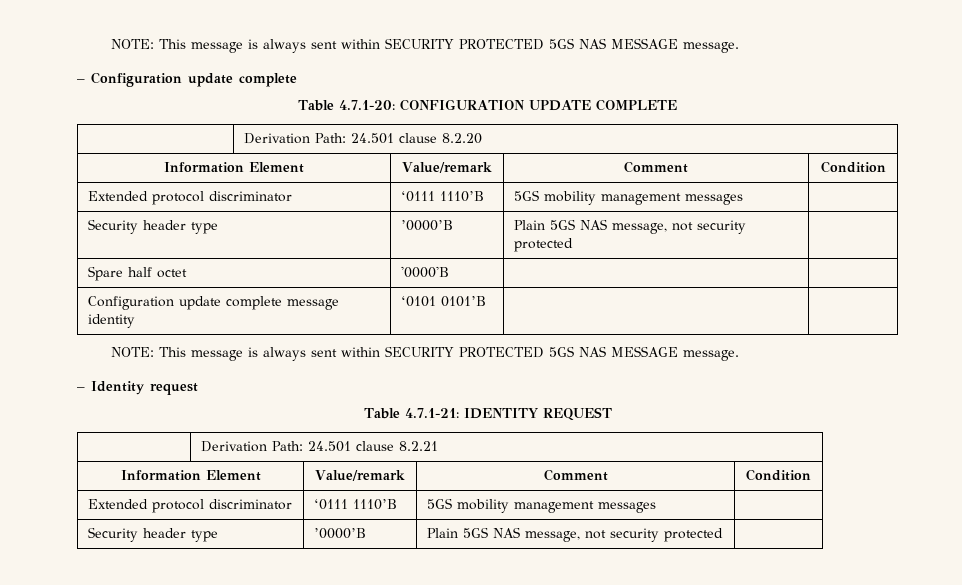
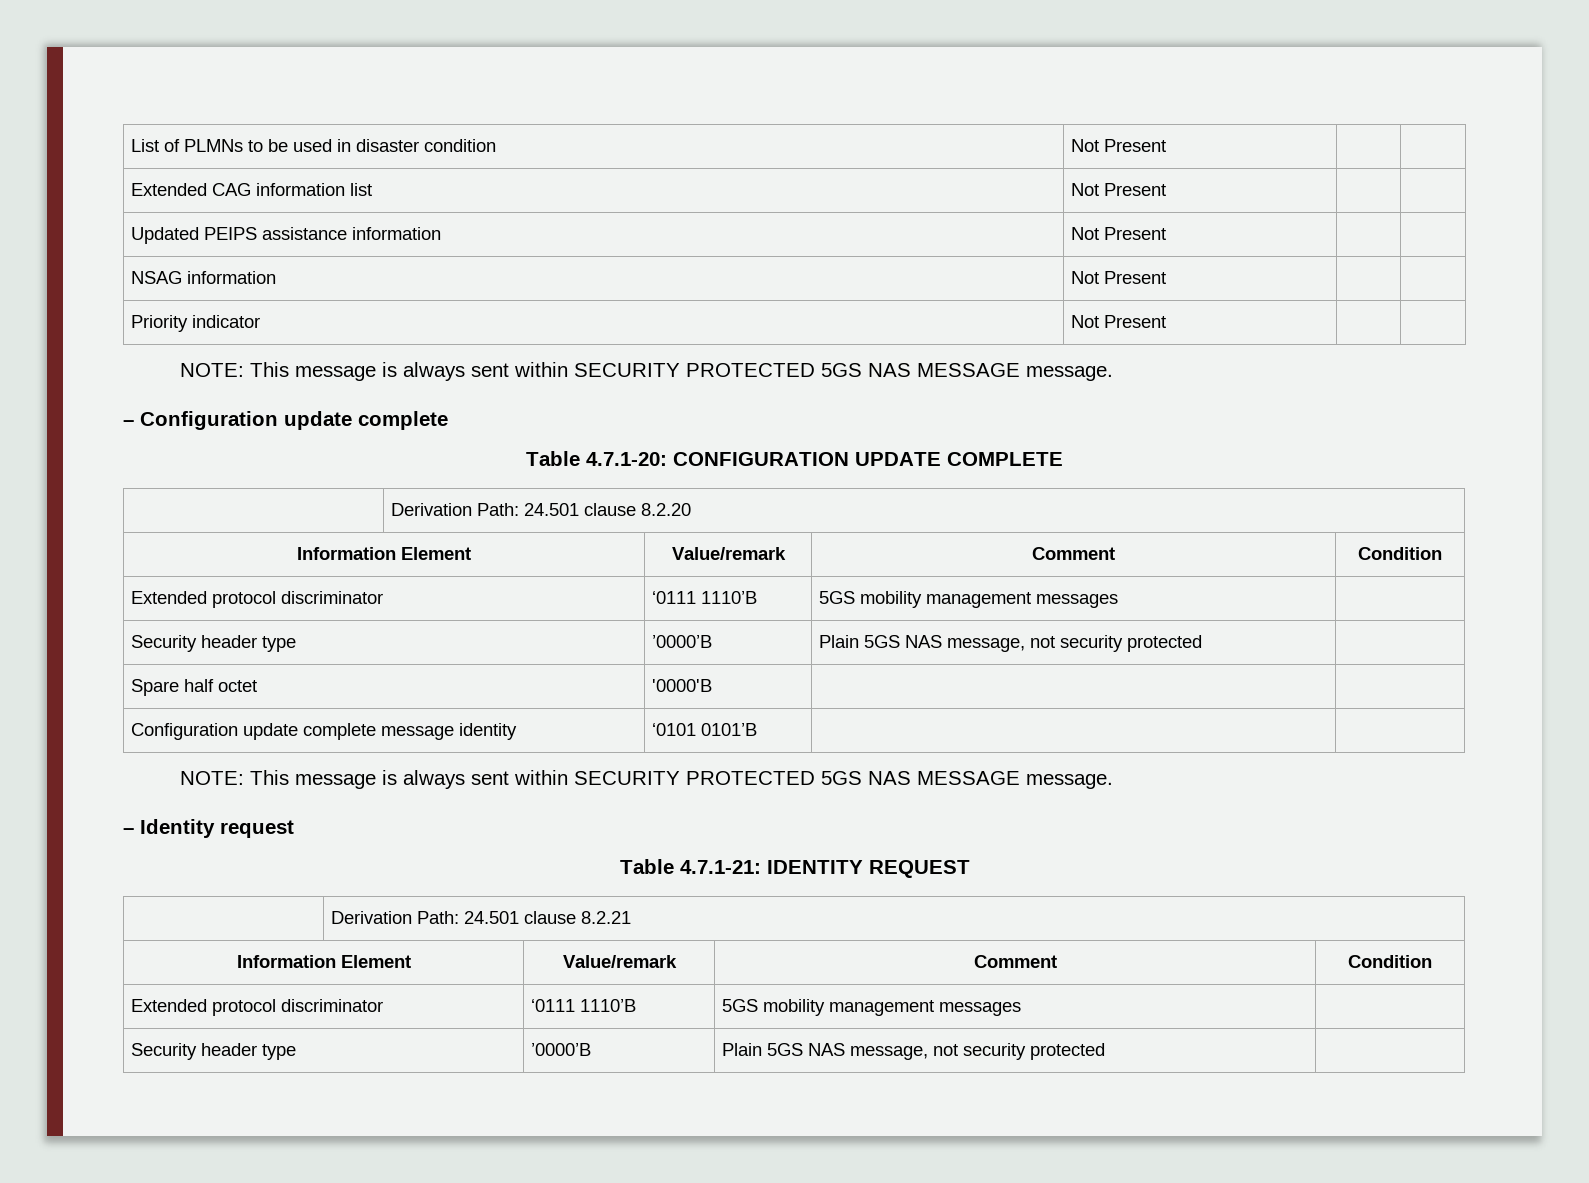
(110, 44) none -> [131,139,497,152] [1071,139,1167,152] [131,183,373,196] [1071,183,1167,196] [131,227,442,244] [1071,227,1167,240] [131,271,277,284] [1071,271,1167,284] [131,315,261,332] [1071,315,1167,328] List of PLMNs to be used in disaster condition | Not Present | | // Extended CAG information list | Not Present | | // Updated PEIPS assistance information | Not Present | | // NSAG information | Not Present | | // Priority indicator | Not Present | | //

